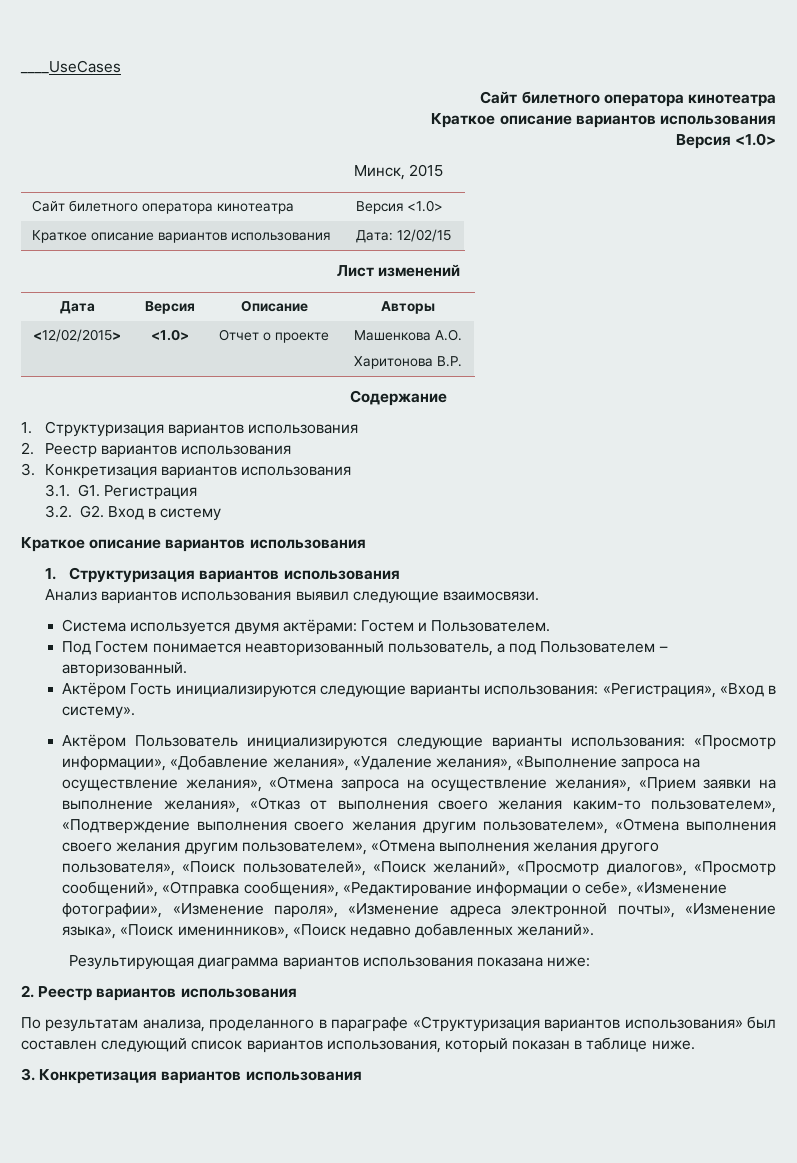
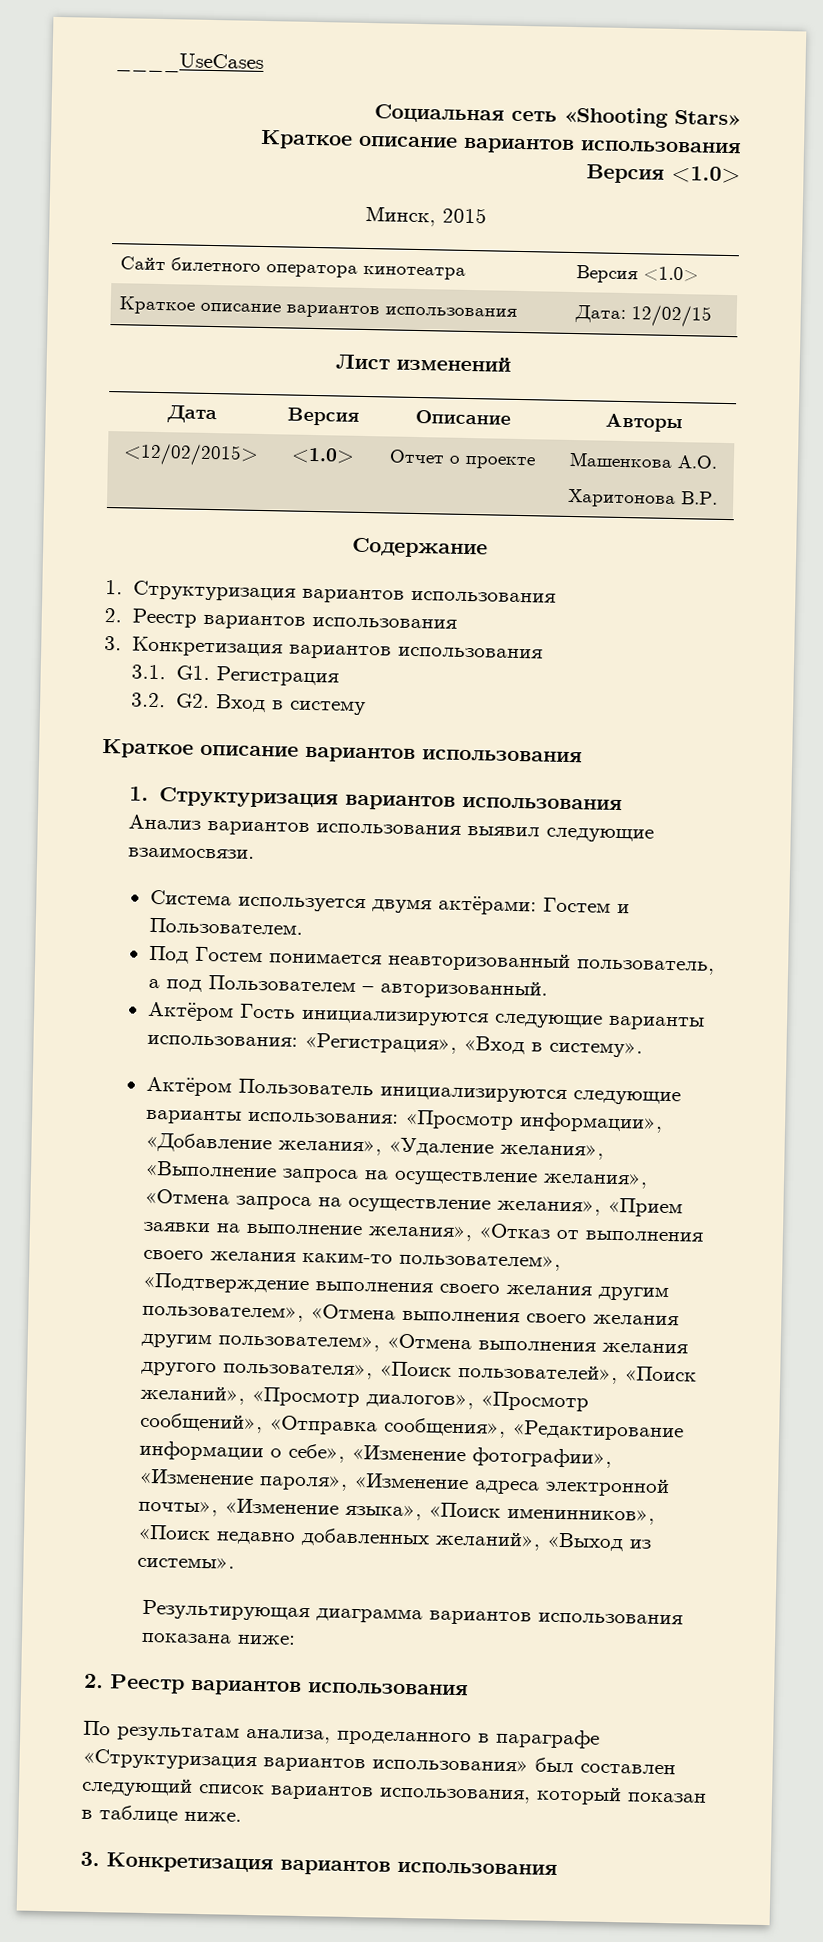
[480,91,776,107] Сайт билетного оператора кинотеатра -> [374,104,742,128] Социальная сеть «Shooting Stars»
[517,924,595,936] желаний». -> [434,1530,652,1552] [136,1555,235,1569] желаний», «Выход из системы».

